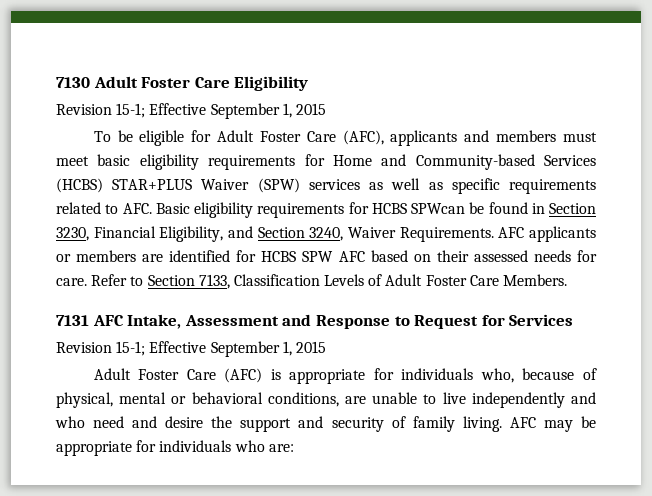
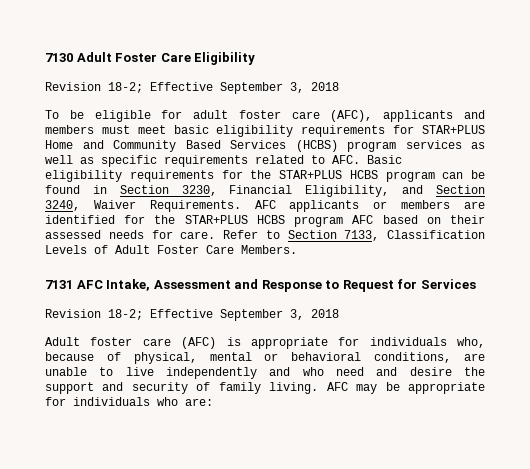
[116,103,326,119] 15-1; Effective September 1, 2015 -> [108,82,339,94] 18-2; Effective September 3, 2018
[217,130,336,142] Adult Foster Care -> [193,110,320,119] adult foster care
(325, 160) none -> [421,125,485,134] STAR+PLUS
[415,154,596,170] [56,178,300,193] Community-based Services (HCBS) STAR+PLUS Waiver (SPW) -> [113,140,396,152] Community Based Services (HCBS) program
[371,203,465,214] HCBS SPWcan -> [250,170,464,182] the STAR+PLUS HCBS program can
[261,251,334,262] HCBS SPW -> [154,215,344,227] the STAR+PLUS HCBS program
[116,341,326,357] [93,368,216,380] 15-1; Effective September 1, 2015 // Adult Foster Care -> [108,309,339,321] [45,337,171,346] 18-2; Effective September 3, 2018 // Adult foster care

